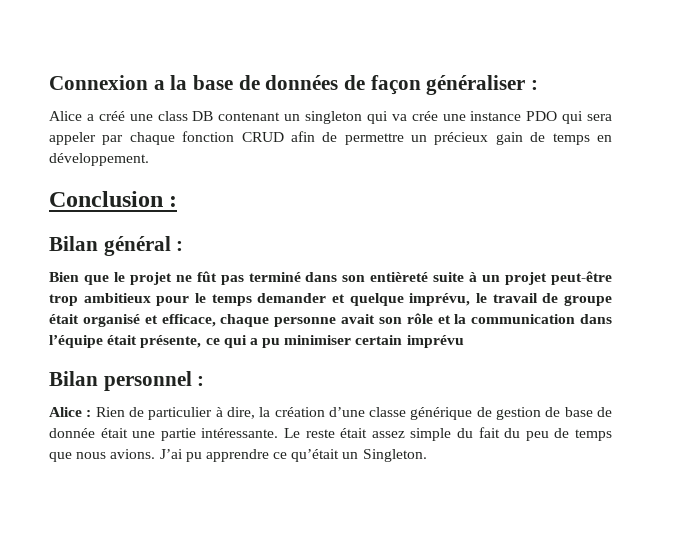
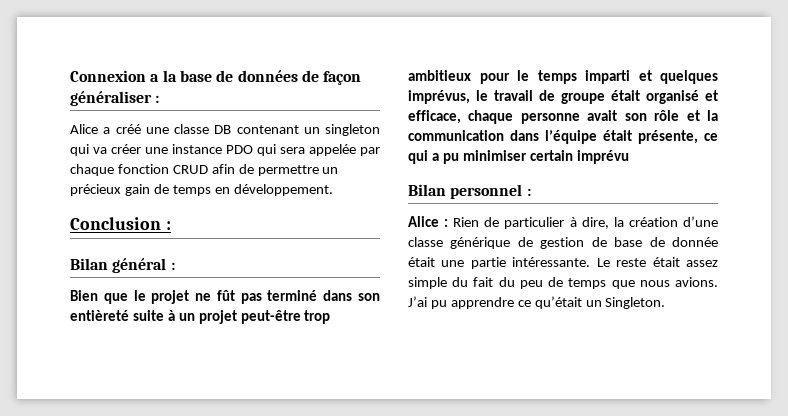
[157,111,188,121] class -> [174,124,209,134] classe
[411,111,438,121] crée -> [111,144,141,154] créer
[49,132,96,145] appeler -> [309,144,356,156] appelée
[257,293,471,306] demander et quelque imprévu, -> [585,70,718,84] [408,90,470,104] imparti et quelques imprévus,

